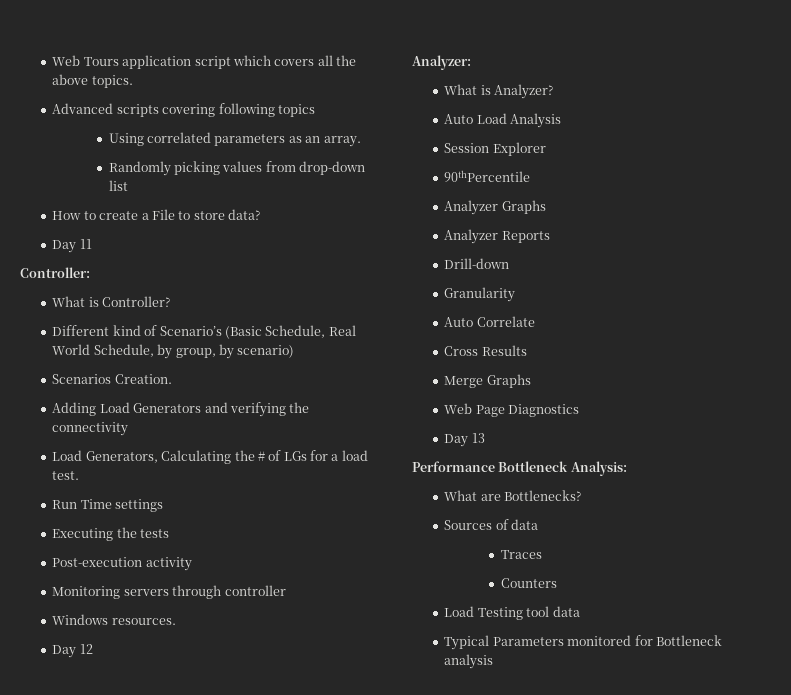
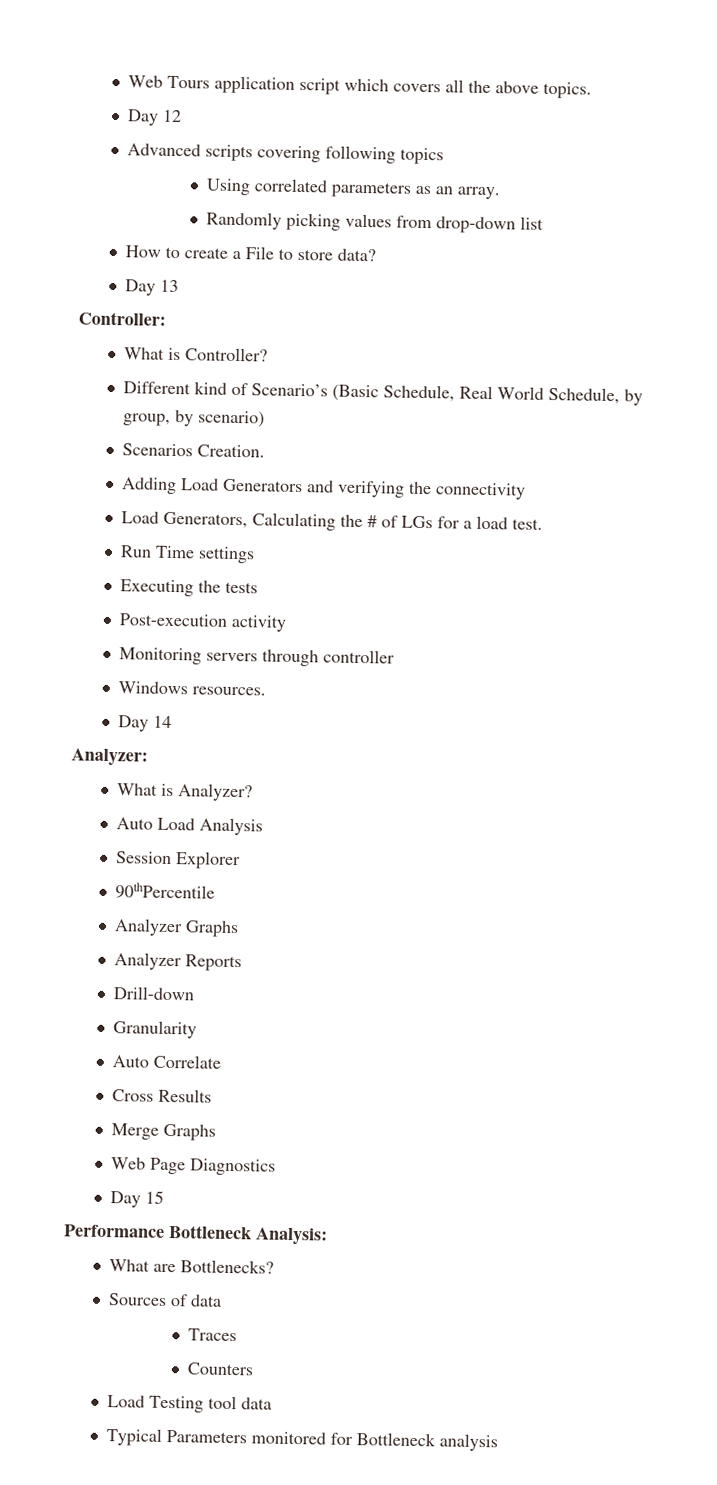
(133, 81) none -> [127,109,183,126] // Day 12
[79,239,92,249] 11 -> [160,279,180,293] 13
[79,644,93,654] 12 -> [153,715,173,729] 14
[471,433,485,443] 13 -> [145,1190,165,1204] 15

